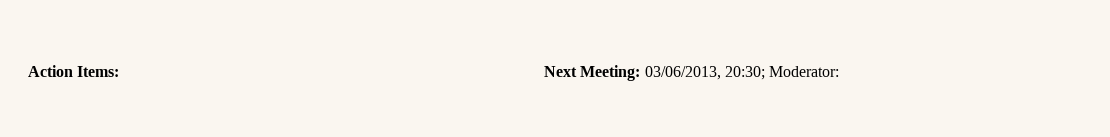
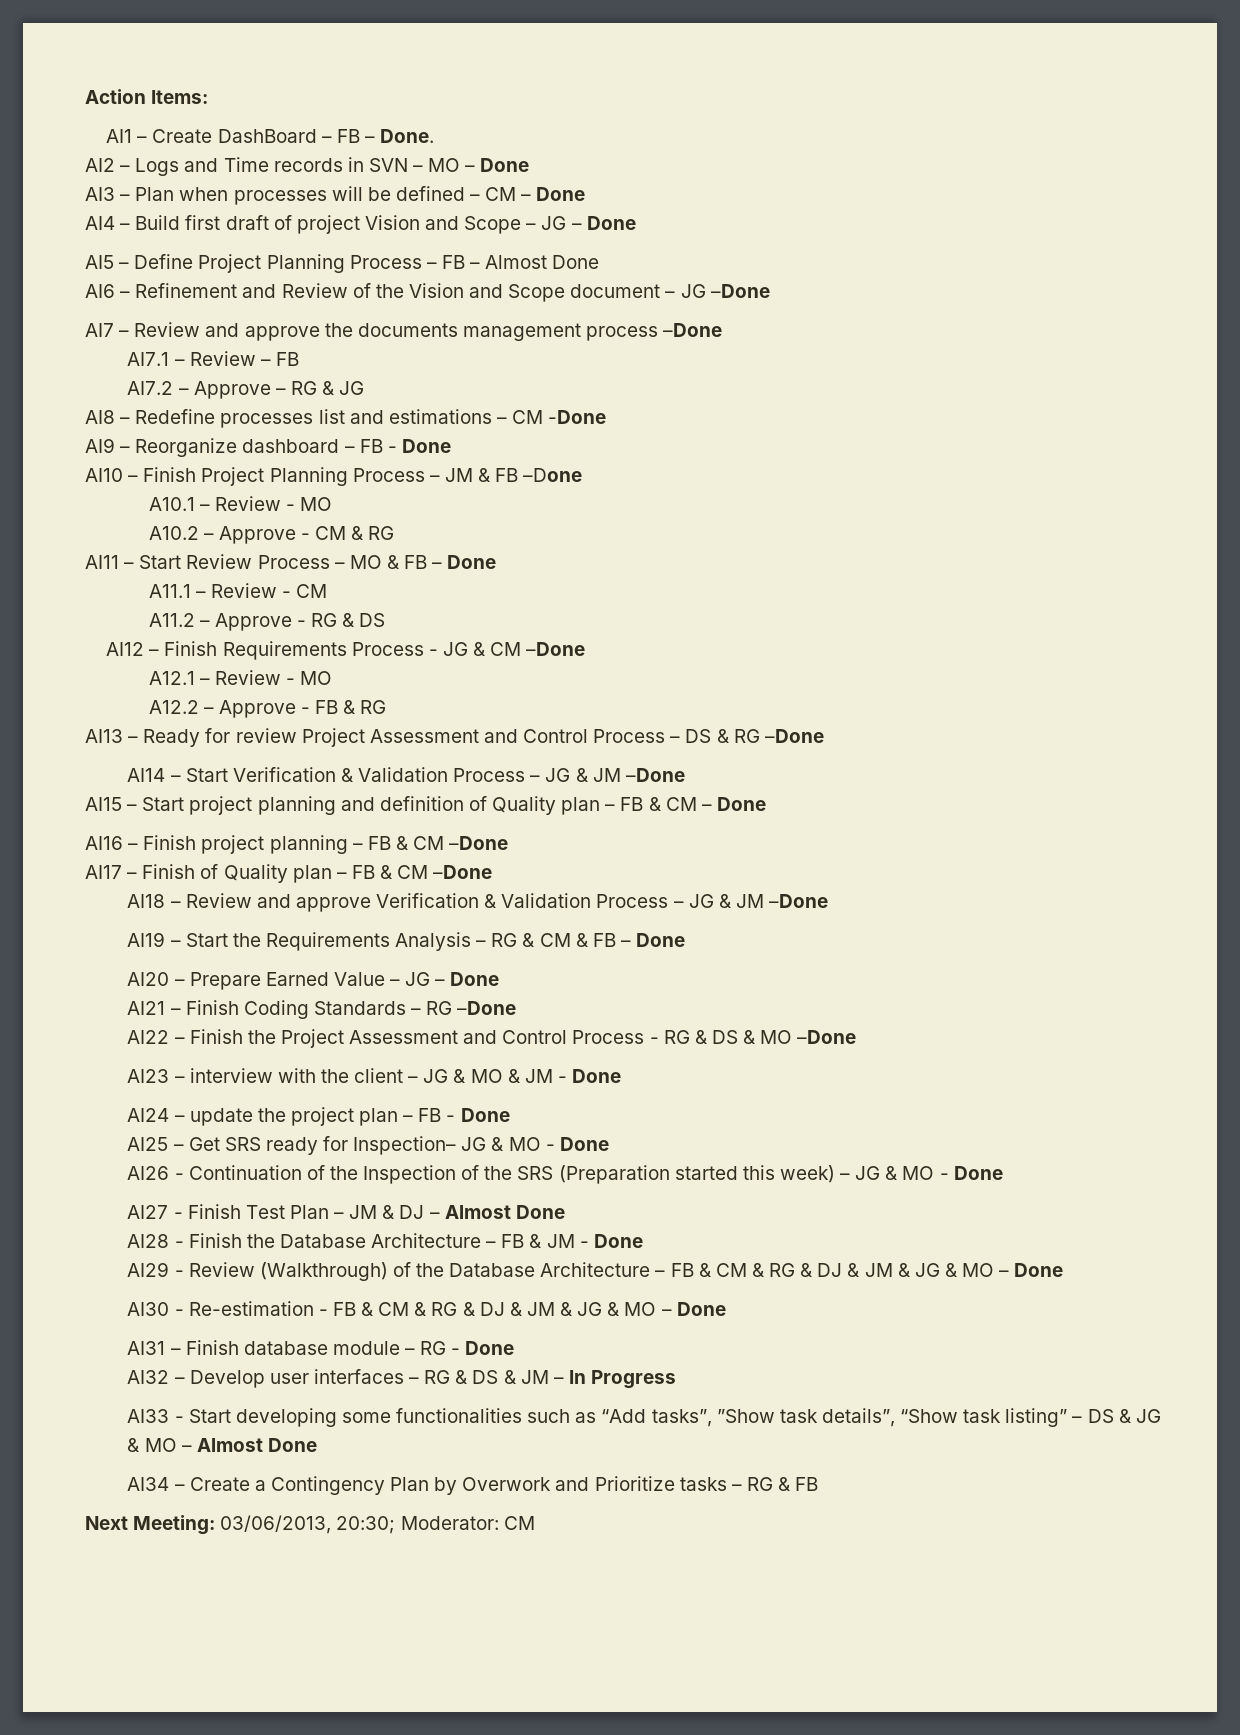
(120, 71) none -> [106,129,435,143] [85,157,530,176] [85,186,586,205] [85,215,636,234] [85,254,600,273] [85,283,770,302] [85,322,723,341] [127,351,299,366] [127,381,365,399] [85,409,607,428] [85,438,451,457] [85,467,583,486] [148,496,333,511] [148,526,395,544] [85,554,497,569] [148,583,328,598] [148,613,386,631] [106,641,586,660] [148,670,333,685] [148,700,387,718] [85,728,824,747] [127,767,685,782] [85,796,766,815] [85,835,509,854] [85,864,493,883] [127,893,829,912] [127,932,686,951] [127,972,500,990] [127,1000,517,1019] [127,1029,857,1048] [127,1068,622,1083] [127,1107,510,1126] [127,1136,609,1155] [127,1165,1003,1184] [127,1204,565,1219] [127,1233,643,1248] [127,1262,1064,1281] [127,1301,726,1316] [127,1340,515,1355] [127,1369,677,1389] [127,1408,1161,1427] [127,1438,317,1452] [127,1476,819,1495] // AI1 – Create DashBoard – FB – Done. // AI2 – Logs and Time records in SVN – MO – Done // AI3 – Plan when processes will be defined – CM – Done // AI4 – Build first draft of project Vision and Scope – JG – Done // AI5 – Define Project Planning Process – FB – Almost Done // AI6 – Refinement and Review of the Vision and Scope document – JG –Done // AI7 – Review and approve the documents management process –Done // AI7.1 – Review – FB // AI7.2 – Approve – RG & JG // AI8 – Redefine processes list and estimations – CM -Done // AI9 – Reorganize dashboard – FB - Done // AI10 – Finish Project Planning Process – JM & FB –Done // A10.1 – Review - MO // A10.2 – Approve - CM & RG // AI11 – Start Review Process – MO & FB – Done // A11.1 – Review - CM // A11.2 – Approve - RG & DS // AI12 – Finish Requirements Process - JG & CM –Done // A12.1 – Review - MO // A12.2 – Approve - FB & RG // AI13 – Ready for review Project Assessment and Control Process – DS & RG –Done // AI14 – Start Verification & Validation Process – JG & JM –Done // AI15 – Start project planning and definition of Quality plan – FB & CM – Done // AI16 – Finish project planning – FB & CM –Done // AI17 – Finish of Quality plan – FB & CM –Done // AI18 – Review and approve Verification & Validation Process – JG & JM –Done // AI19 – Start the Requirements Analysis – RG & CM & FB – Done // AI20 – Prepare Earned Value – JG – Done // AI21 – Finish Coding Standards – RG –Done // AI22 – Finish the Project Assessment and Control Process - RG & DS & MO –Done // AI23 – interview with the client – JG & MO & JM - Done // AI24 – update the project plan – FB - Done // AI25 – Get SRS ready for Inspection– JG & MO - Done // AI26 - Continuation of the Inspection of the SRS (Preparation started this week) – JG & MO - Done // AI27 - Finish Test Plan – JM & DJ – Almost Done // AI28 - Finish the Database Architecture – FB & JM - Done // AI29 - Review (Walkthrough) of the Database Architecture – FB & CM & RG & DJ & JM & JG & MO – Done // AI30 - Re-estimation - FB & CM & RG & DJ & JM & JG & MO – Done // AI31 – Finish database module – RG - Done // AI32 – Develop user interfaces – RG & DS & JM – In Progress // AI33 - Start developing some functionalities such as “Add tasks”, ”Show task details”, “Show task listing” – DS & JG & MO – Almost Done // AI34 – Create a Contingency Plan by Overwork and Prioritize tasks – RG & FB
(840, 71) none -> [503,1516,535,1530] CM

